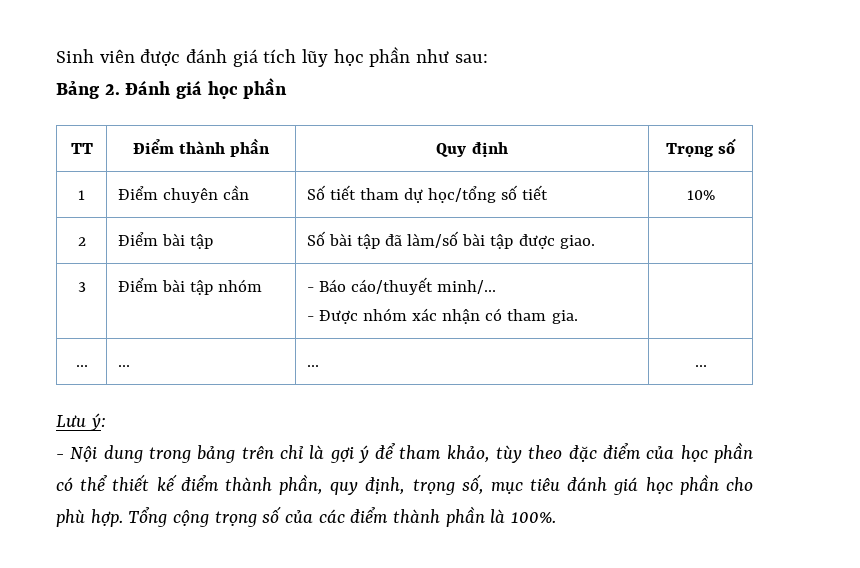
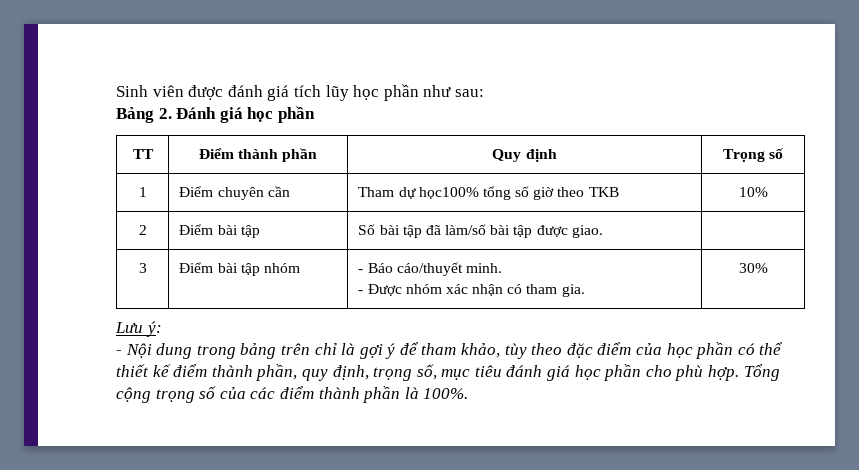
[306,185,549,203] Số tiết tham dự học/tổng số tiết -> [358,186,619,200] Tham dự học100% tổng số giờ theo TKB
[437,280,497,294] minh/... -> [465,263,502,273] minh.
[75,365,88,367] [117,365,130,367] [306,365,319,367] [694,365,707,367] // ... | ... | ... | ... -> [738,263,768,273] 30%

